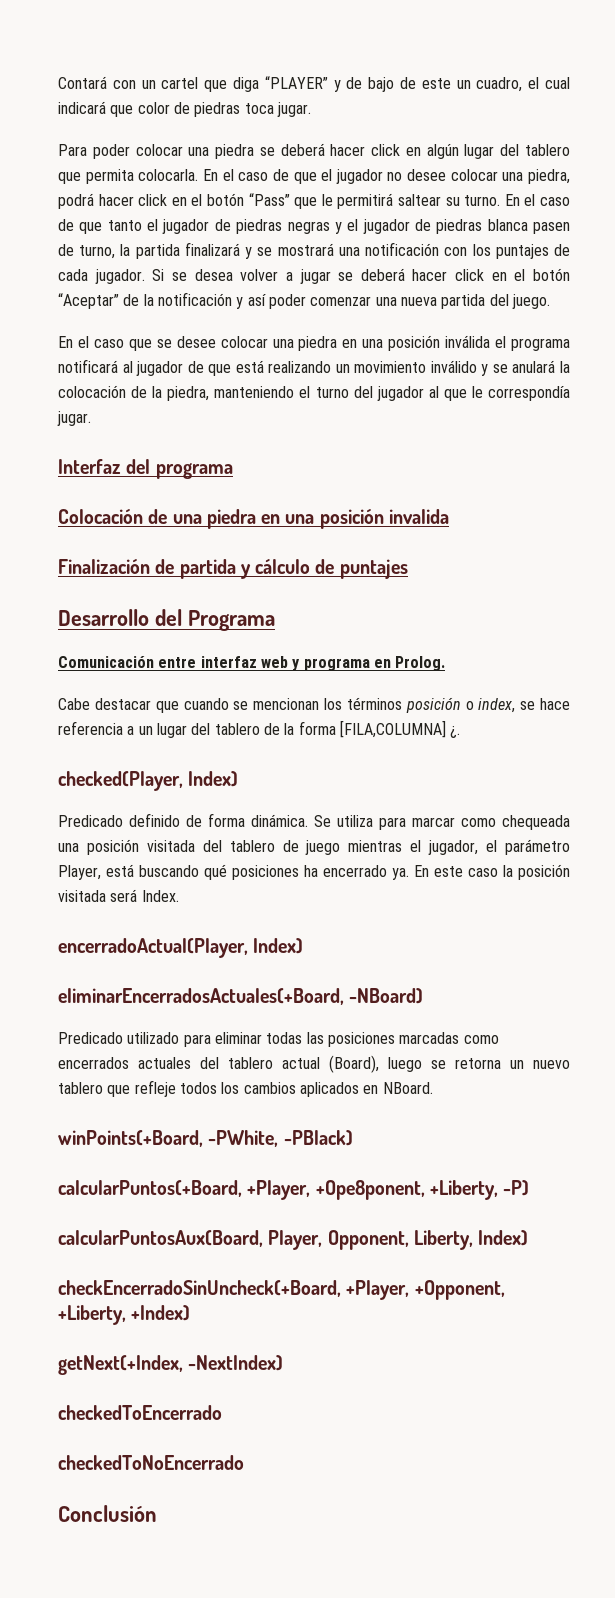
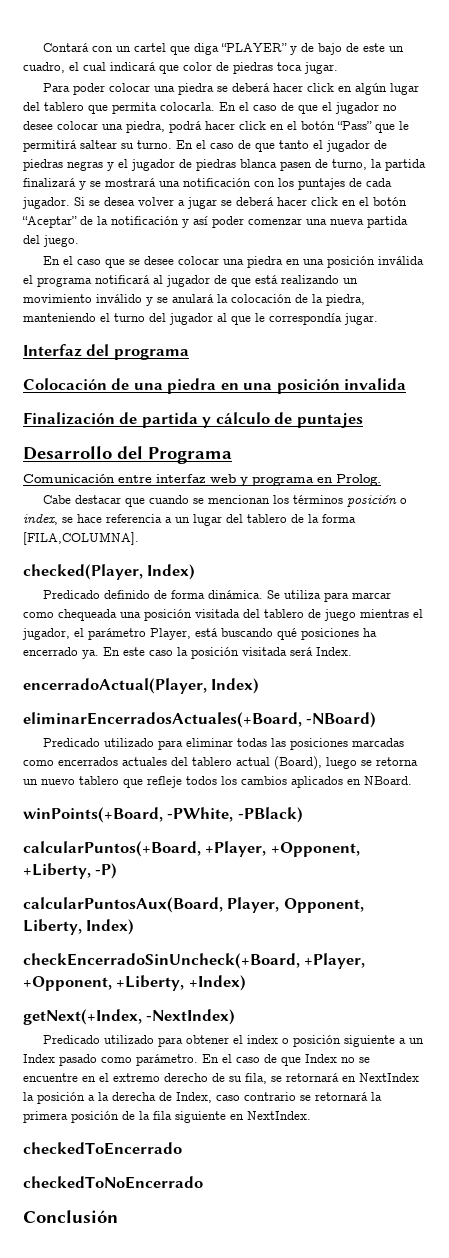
[339,720,461,738] [FILA,COLUMNA] ¿. -> [23,532,139,545] [FILA,COLUMNA].
[315,1180,425,1200] +Ope8ponent, -> [270,842,360,857] +Opponent,
(284, 1363) none -> [43,1035,425,1047] [23,1054,370,1066] [23,1073,419,1084] [23,1092,382,1104] [23,1111,311,1123] // Predicado utilizado para obtener el index o posición siguiente a un Index pasado como parámetro. En el caso de que Index no se encuentre en el extremo derecho de su fila, se retornará en NextIndex la posición a la derecha de Index, caso contrario se retornará la primera posición de la fila siguiente en NextIndex.

